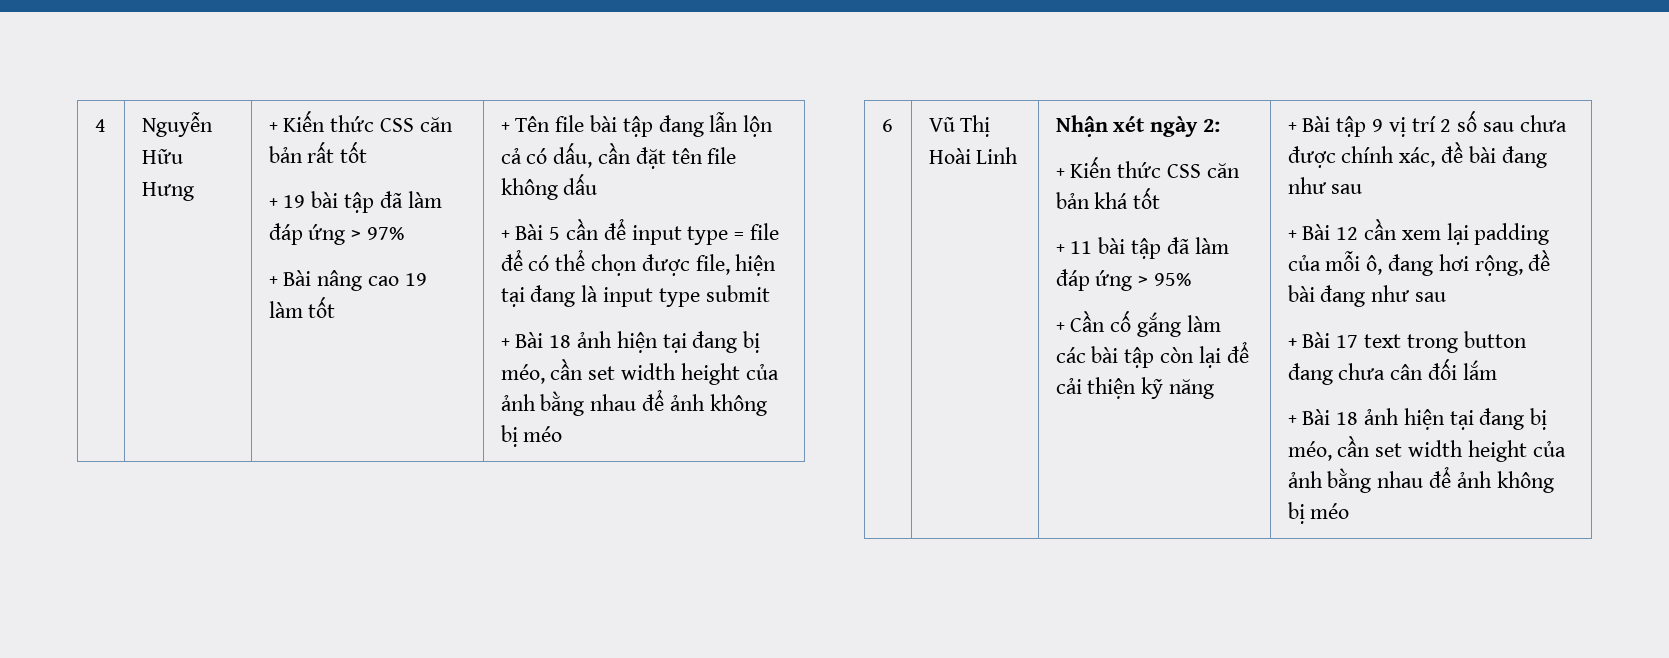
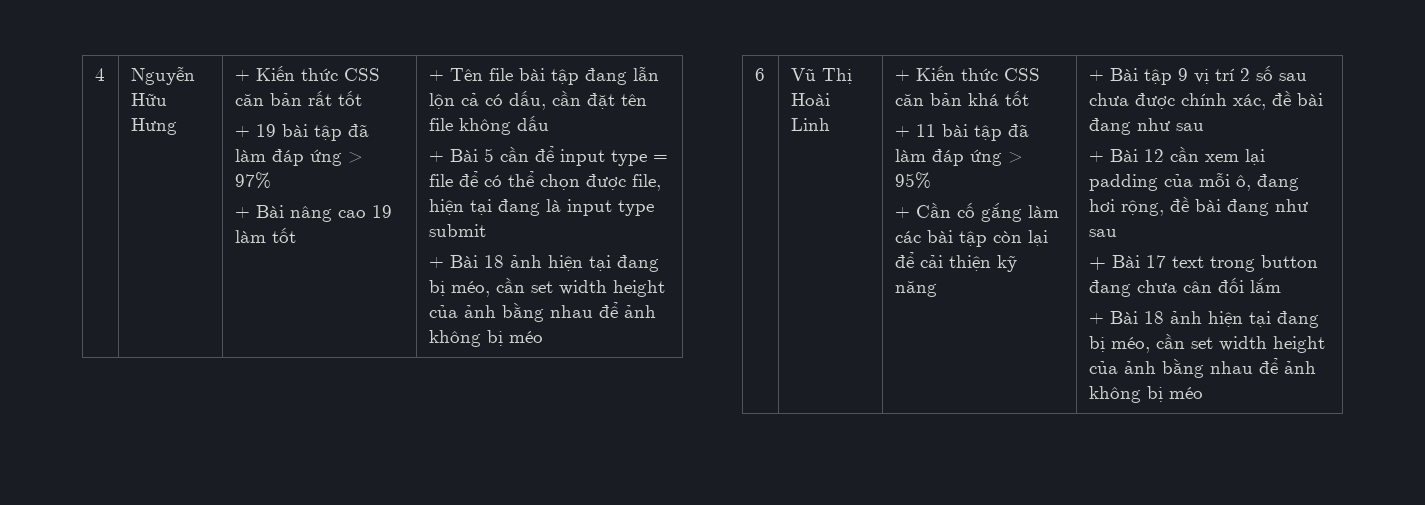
[1055,115,1220,137] Nhận xét ngày 2: // -> (830, 124) none

